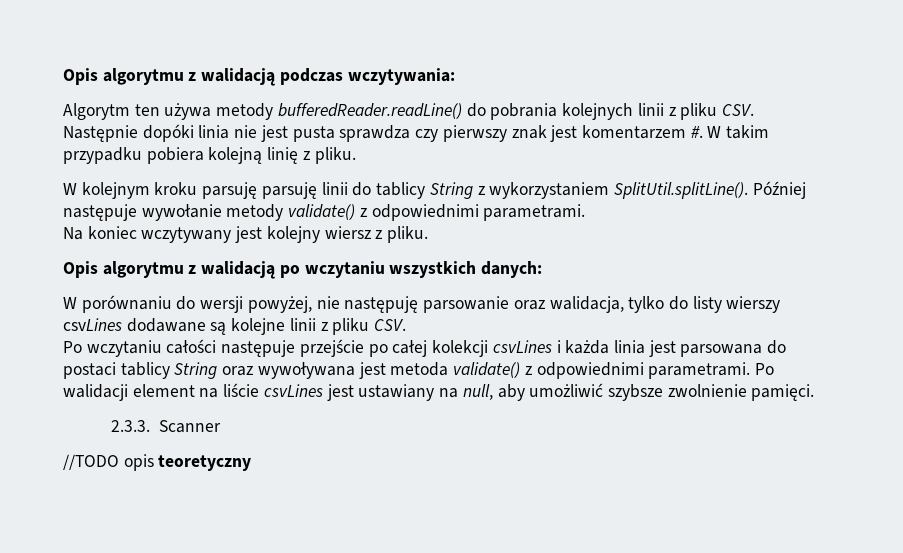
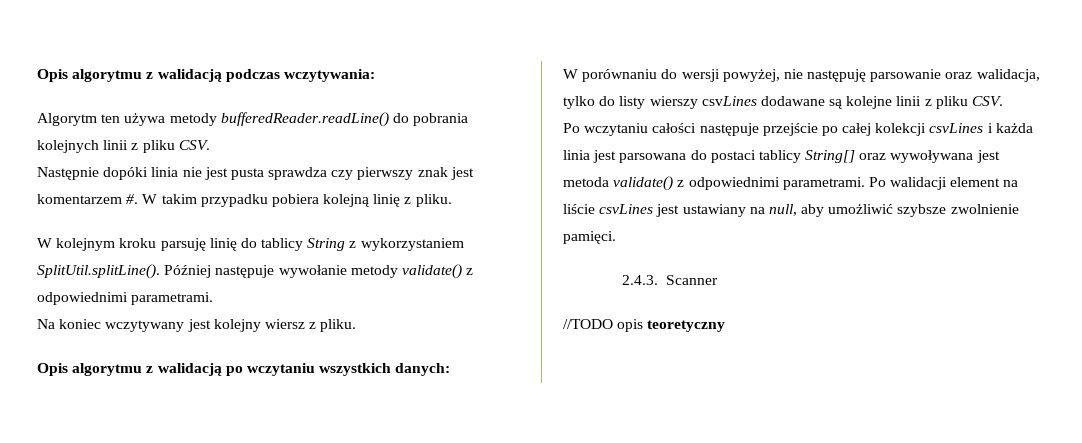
[261,182,348,199] parsuję linii -> [209,238,237,251] linię
[174,362,218,379] String -> [805,150,856,163] String[]
[111,420,151,432] 2.3.3. -> [622,275,659,285] 2.4.3.

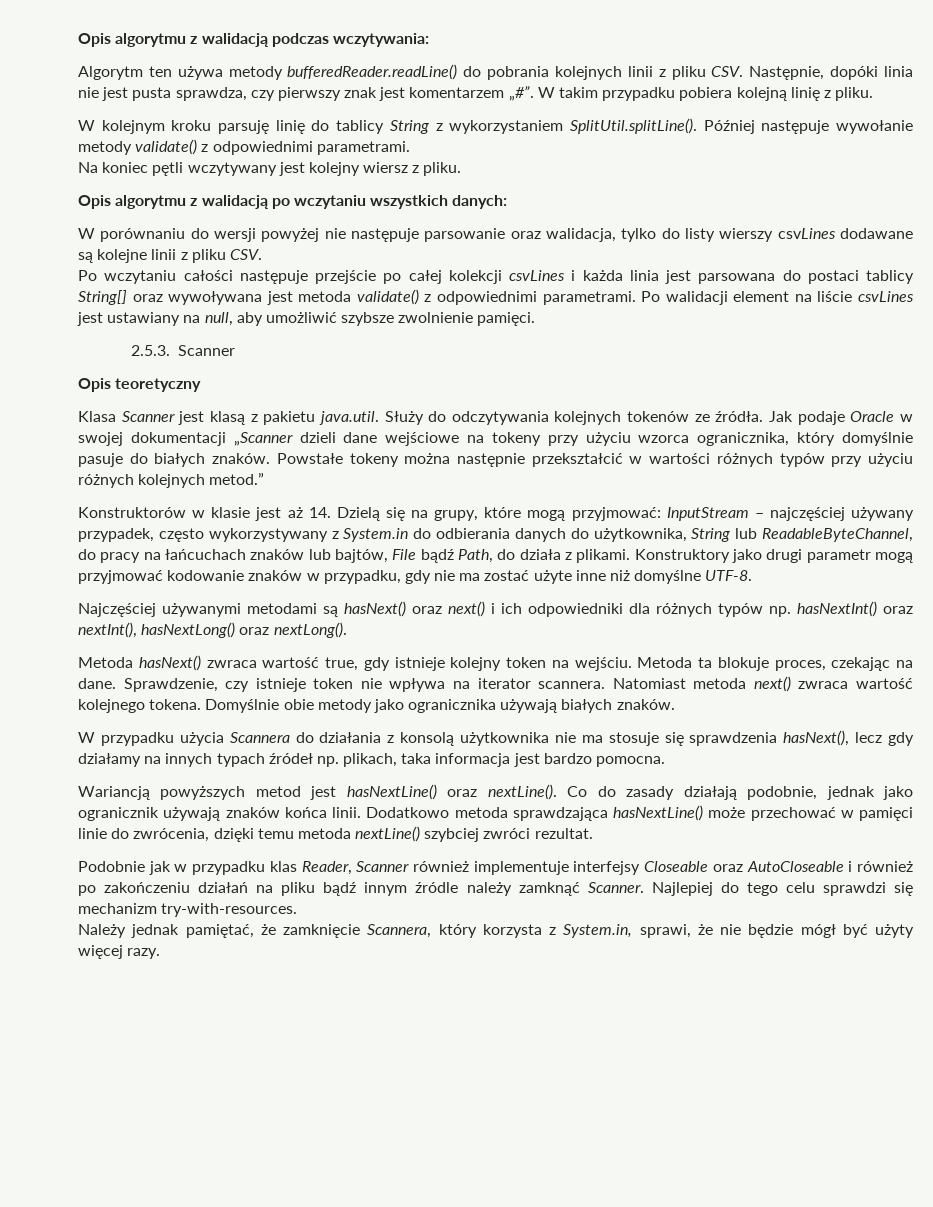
[37,167,99,180] // Następnie -> [749,66,825,80] Następnie,
[268,167,328,180] sprawdza -> [175,87,247,101] sprawdza,
[126,194,139,204] #. -> [508,86,534,101] „#”.
(102, 324) none -> [152,162,184,176] pętli
[722,69,867,82] powyżej, nie następuję -> [261,228,419,242] powyżej nie następuje
[622,275,659,285] 2.4.3. -> [130,345,170,356] 2.5.3.
[563,319,644,332] //TODO opis -> [78,378,111,392] Opis
(726, 326) none -> [78,411,913,425] [78,432,913,446] [78,453,913,467] [78,472,265,488] [78,507,914,521] [78,528,913,542] [78,549,914,563] [78,570,753,584] [78,601,913,617] [78,622,347,638] [78,655,913,671] [78,676,913,692] [78,699,675,713] [78,730,914,746] [78,753,666,767] [78,784,913,800] [78,805,913,821] [78,826,593,842] [78,861,913,875] [78,882,913,896] [78,903,298,917] [78,924,914,938] [78,945,161,959] // Klasa Scanner jest klasą z pakietu java.util. Służy do odczytywania kolejnych tokenów ze źródła. Jak podaje Oracle w swojej dokumentacji „Scanner dzieli dane wejściowe na tokeny przy użyciu wzorca ogranicznika, który domyślnie pasuje do białych znaków. Powstałe tokeny można następnie przekształcić w wartości różnych typów przy użyciu różnych kolejnych metod.” // Konstruktorów w klasie jest aż 14. Dzielą się na grupy, które mogą przyjmować: InputStream – najczęściej używany przypadek, często wykorzystywany z System.in do odbierania danych do użytkownika, String lub ReadableByteChannel, do pracy na łańcuchach znaków lub bajtów, File bądź Path, do działa z plikami. Konstruktory jako drugi parametr mogą przyjmować kodowanie znaków w przypadku, gdy nie ma zostać użyte inne niż domyślne UTF-8. // Najczęściej używanymi metodami są hasNext() oraz next() i ich odpowiedniki dla różnych typów np. hasNextInt() oraz nextInt(), hasNextLong() oraz nextLong(). // Metoda hasNext() zwraca wartość true, gdy istnieje kolejny token na wejściu. Metoda ta blokuje proces, czekając na dane. Sprawdzenie, czy istnieje token nie wpływa na iterator scannera. Natomiast metoda next() zwraca wartość kolejnego tokena. Domyślnie obie metody jako ogranicznika używają białych znaków. // W przypadku użycia Scannera do działania z konsolą użytkownika nie ma stosuje się sprawdzenia hasNext(), lecz gdy działamy na innych typach źródeł np. plikach, taka informacja jest bardzo pomocna. // Wariancją powyższych metod jest hasNextLine() oraz nextLine(). Co do zasady działają podobnie, jednak jako ogranicznik używają znaków końca linii. Dodatkowo metoda sprawdzająca hasNextLine() może przechować w pamięci linie do zwrócenia, dzięki temu metoda nextLine() szybciej zwróci rezultat. // Podobnie jak w przypadku klas Reader, Scanner również implementuje interfejsy Closeable oraz AutoCloseable i również po zakończeniu działań na pliku bądź innym źródle należy zamknąć Scanner. Najlepiej do tego celu sprawdzi się mechanizm try-with-resources. // Należy jednak pamiętać, że zamknięcie Scannera, który korzysta z System.in, sprawi, że nie będzie mógł być użyty więcej razy.

